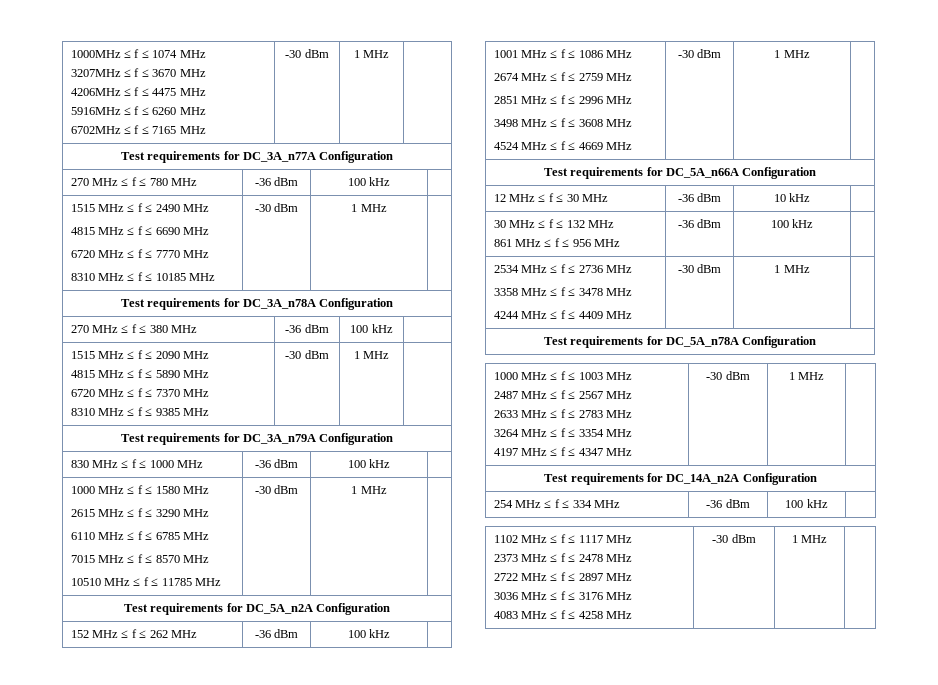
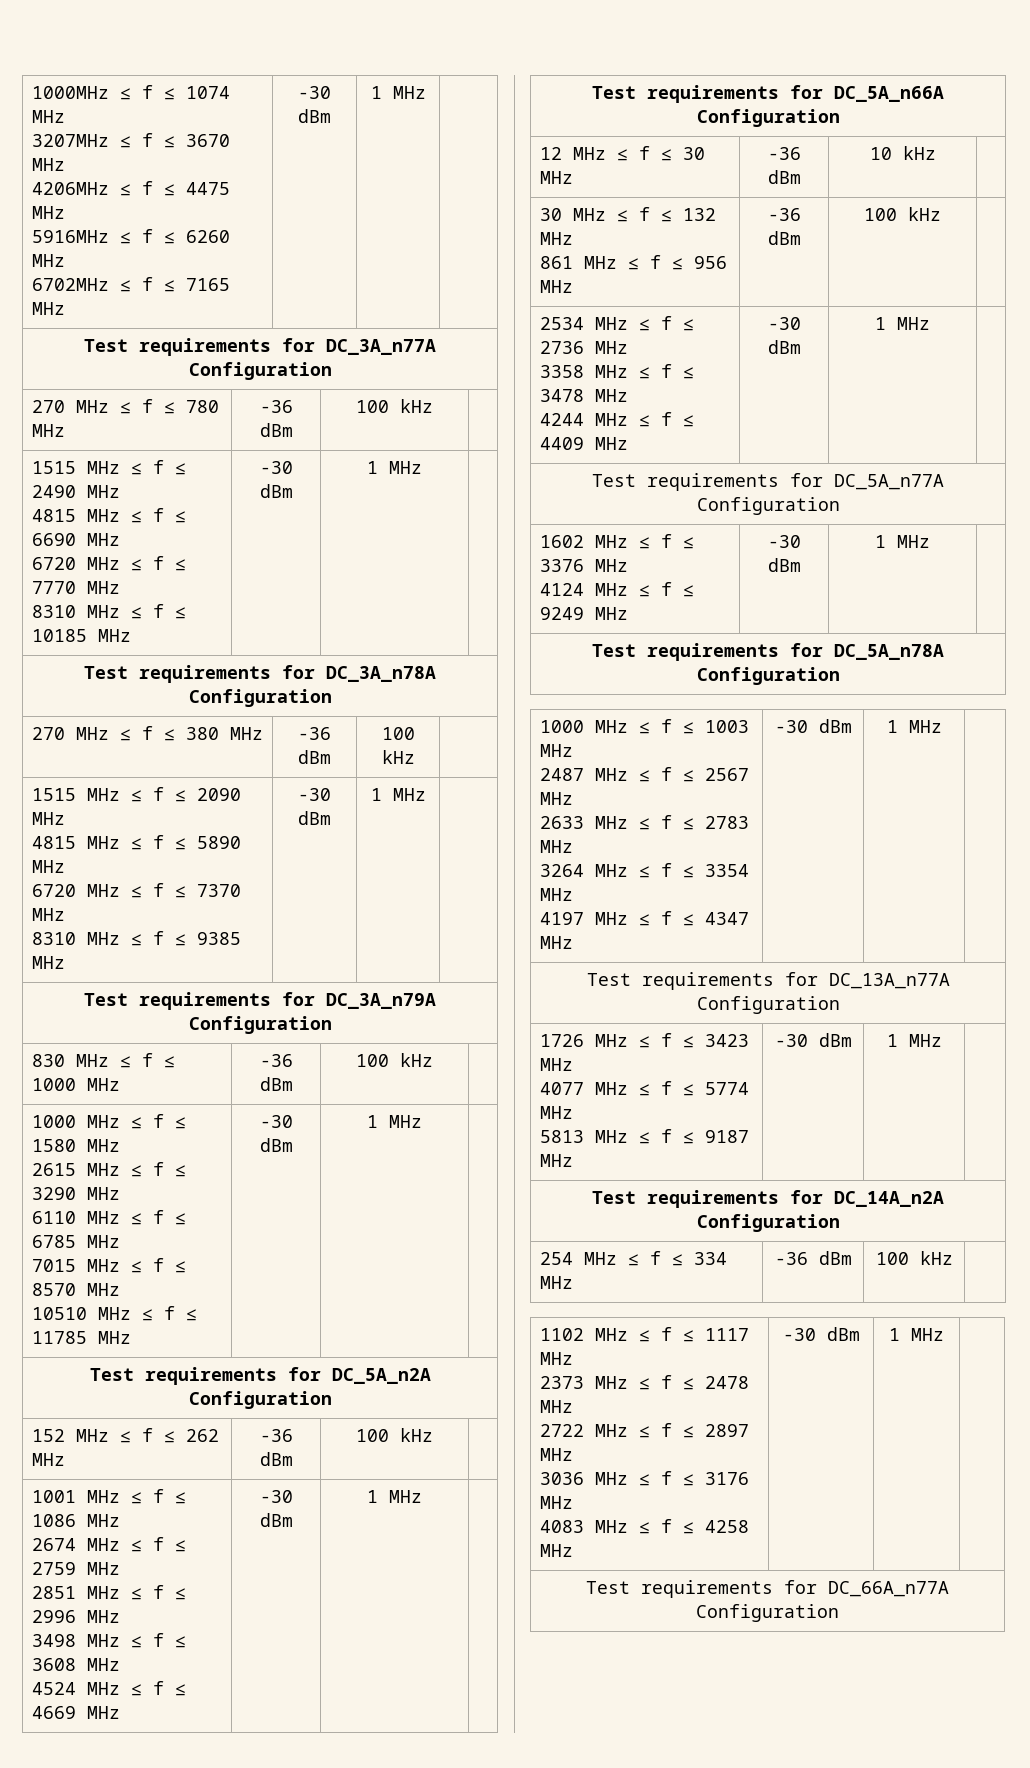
(810, 269) none -> [592,473,944,491] [696,497,840,515] [539,534,694,549] [539,559,628,572] [539,582,694,597] [539,607,628,620] [767,535,801,548] [767,558,801,572] [875,535,930,548] // Test requirements for DC_5A_n77A Configuration // 1602 MHz ≤ f ≤ 3376 MHz // 4124 MHz ≤ f ≤ 9249 MHz | -30 dBm | 1 MHz |
(825, 376) none -> [586,972,950,990] [696,996,840,1014] [539,1033,749,1048] [539,1058,573,1071] [539,1081,749,1096] [539,1106,573,1119] [539,1129,749,1144] [539,1154,573,1167] [774,1033,852,1047] [886,1034,942,1047] // Test requirements for DC_13A_n77A Configuration // 1726 MHz ≤ f ≤ 3423 MHz // 4077 MHz ≤ f ≤ 5774 MHz // 5813 MHz ≤ f ≤ 9187 MHz | -30 dBm | 1 MHz |
(828, 539) none -> [586,1580,949,1598] [696,1604,839,1622] // Test requirements for DC_66A_n77A Configuration

